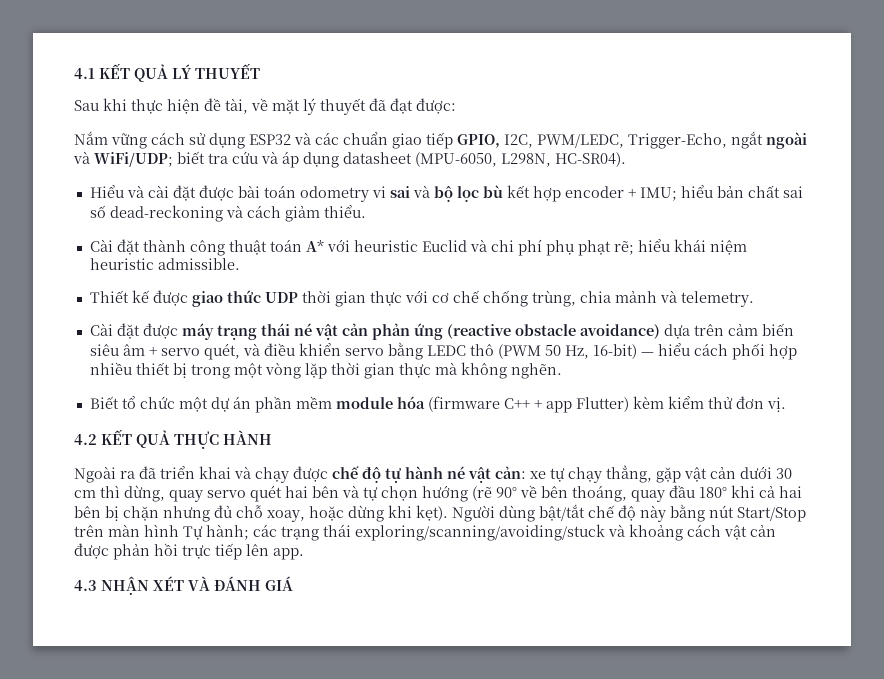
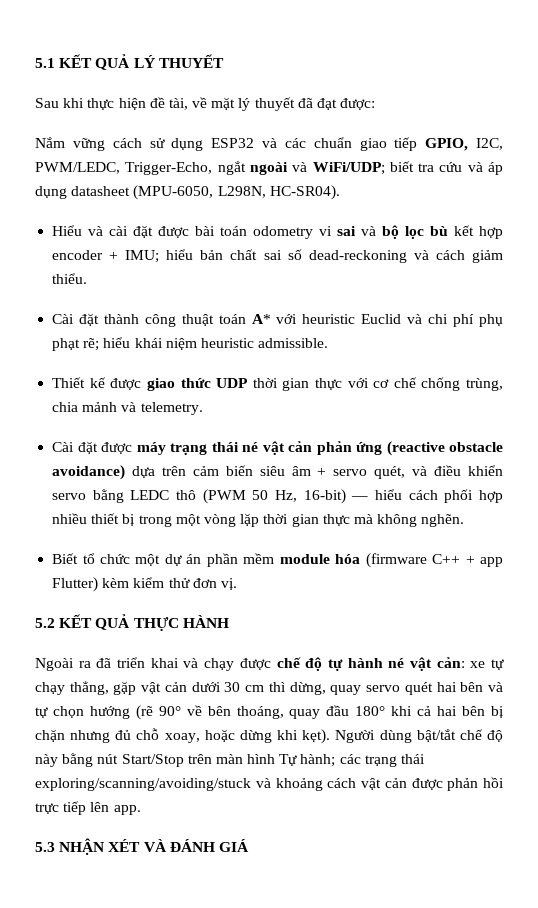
[74,68,95,79] 4.1 -> [35,58,55,68] 5.1
[74,434,97,445] 4.2 -> [35,618,55,628] 5.2
[74,580,97,591] 4.3 -> [35,842,55,852] 5.3

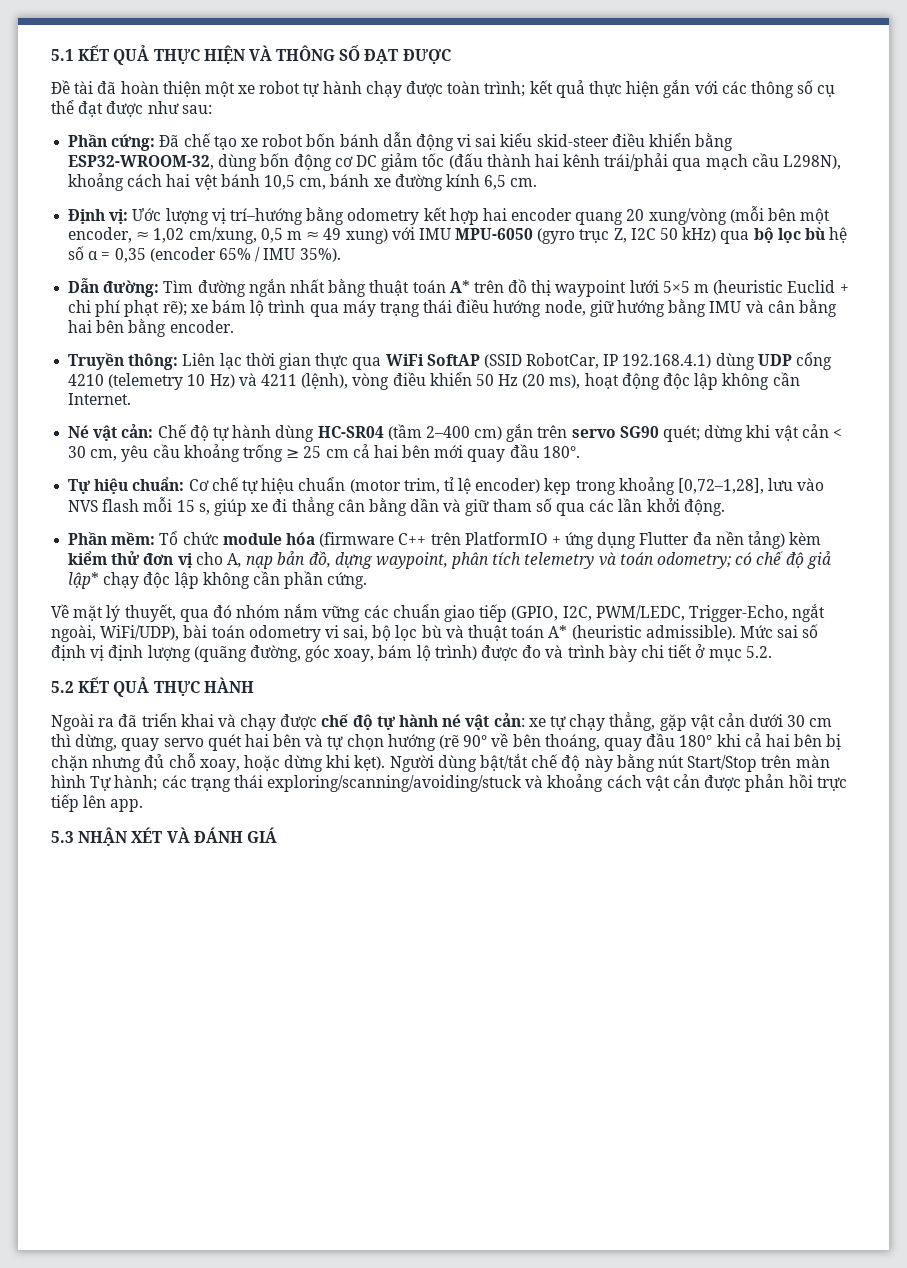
[133,54,224,68] [35,97,376,111] [35,137,277,151] LÝ THUYẾT // Sau khi thực hiện đề tài, về mặt lý thuyết đã đạt được: // Nắm vững cách sử dụng ESP32 và -> [153,45,451,64] [51,80,836,98] [51,100,212,117] [68,132,734,151] [68,153,842,171] [68,173,538,191] [68,206,831,225] [68,227,848,244] [68,246,341,263] [68,278,849,297] [68,299,837,317] [68,319,234,337] [68,352,833,370] [68,372,800,390] [68,393,132,405] [68,424,842,442] [68,444,580,462] [68,477,825,495] [68,497,725,516] [68,531,822,549] [68,551,831,569] [68,571,368,589] [51,604,361,622] THỰC HIỆN VÀ THÔNG SỐ ĐẠT ĐƯỢC // Đề tài đã hoàn thiện một xe robot tự hành chạy được toàn trình; kết quả thực hiện gắn với các thông số cụ thể đạt được như sau: // Phần cứng: Đã chế tạo xe robot bốn bánh dẫn động vi sai kiểu skid-steer điều khiển bằng ESP32-WROOM-32, dùng bốn động cơ DC giảm tốc (đấu thành hai kênh trái/phải qua mạch cầu L298N), khoảng cách hai vệt bánh 10,5 cm, bánh xe đường kính 6,5 cm. // Định vị: Ước lượng vị trí–hướng bằng odometry kết hợp hai encoder quang 20 xung/vòng (mỗi bên một encoder, ≈ 1,02 cm/xung, 0,5 m ≈ 49 xung) với IMU MPU-6050 (gyro trục Z, I2C 50 kHz) qua bộ lọc bù hệ số α = 0,35 (encoder 65% / IMU 35%). // Dẫn đường: Tìm đường ngắn nhất bằng thuật toán A* trên đồ thị waypoint lưới 5×5 m (heuristic Euclid + chi phí phạt rẽ); xe bám lộ trình qua máy trạng thái điều hướng node, giữ hướng bằng IMU và cân bằng hai bên bằng encoder. // Truyền thông: Liên lạc thời gian thực qua WiFi SoftAP (SSID RobotCar, IP 192.168.4.1) dùng UDP cổng 4210 (telemetry 10 Hz) và 4211 (lệnh), vòng điều khiển 50 Hz (20 ms), hoạt động độc lập không cần Internet. // Né vật cản: Chế độ tự hành dùng HC-SR04 (tầm 2–400 cm) gắn trên servo SG90 quét; dừng khi vật cản < 30 cm, yêu cầu khoảng trống ≥ 25 cm cả hai bên mới quay đầu 180°. // Tự hiệu chuẩn: Cơ chế tự hiệu chuẩn (motor trim, tỉ lệ encoder) kẹp trong khoảng [0,72–1,28], lưu vào NVS flash mỗi 15 s, giúp xe đi thẳng cân bằng dần và giữ tham số qua các lần khởi động. // Phần mềm: Tổ chức module hóa (firmware C++ trên PlatformIO + ứng dụng Flutter đa nền tảng) kèm kiểm thử đơn vị cho A, nạp bản đồ, dựng waypoint, phân tích telemetry và toán odometry; có chế độ giả lập* chạy độc lập không cần phần cứng. // Về mặt lý thuyết, qua đó nhóm nắm vững
[425,138,469,151] GPIO, -> [511,606,559,621] (GPIO,
[249,161,504,175] [35,185,340,200] [52,225,190,238] ngoài và WiFi/UDP; biết tra cứu và áp dụng datasheet (MPU-6050, L298N, HC-SR04). // Hiểu và cài đặt được -> [51,625,180,642] ngoài, WiFi/UDP),
[337,225,503,239] [52,249,503,263] [52,273,88,284] [52,313,503,327] [52,337,329,351] [52,377,503,391] [52,402,203,415] [52,441,503,456] [52,465,504,480] [52,489,504,504] [52,513,465,527] [52,553,503,568] [52,577,237,592] sai và bộ lọc bù kết hợp encoder + IMU; hiểu bản chất sai số dead-reckoning và cách giảm thiểu. // Cài đặt thành công thuật toán A* với heuristic Euclid và chi phí phụ phạt rẽ; hiểu khái niệm heuristic admissible. // Thiết kế được giao thức UDP thời gian thực với cơ chế chống trùng, chia mảnh và telemetry. // Cài đặt được máy trạng thái né vật cản phản ứng (reactive obstacle avoidance) dựa trên cảm biến siêu âm + servo quét, và điều khiển servo bằng LEDC thô (PWM 50 Hz, 16-bit) — hiểu cách phối hợp nhiều thiết bị trong một vòng lặp thời gian thực mà không nghẽn. // Biết tổ chức một dự án phần mềm module hóa (firmware C++ + app Flutter) kèm kiểm thử đơn vị. -> [343,624,819,641] [51,644,772,662] sai, bộ lọc bù và thuật toán A* (heuristic admissible). Mức sai số định vị định lượng (quãng đường, góc xoay, bám lộ trình) được đo và trình bày chi tiết ở mục 5.2.

